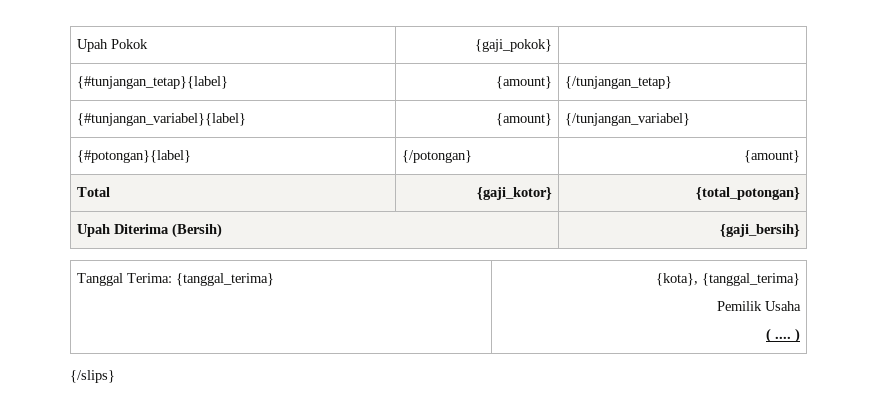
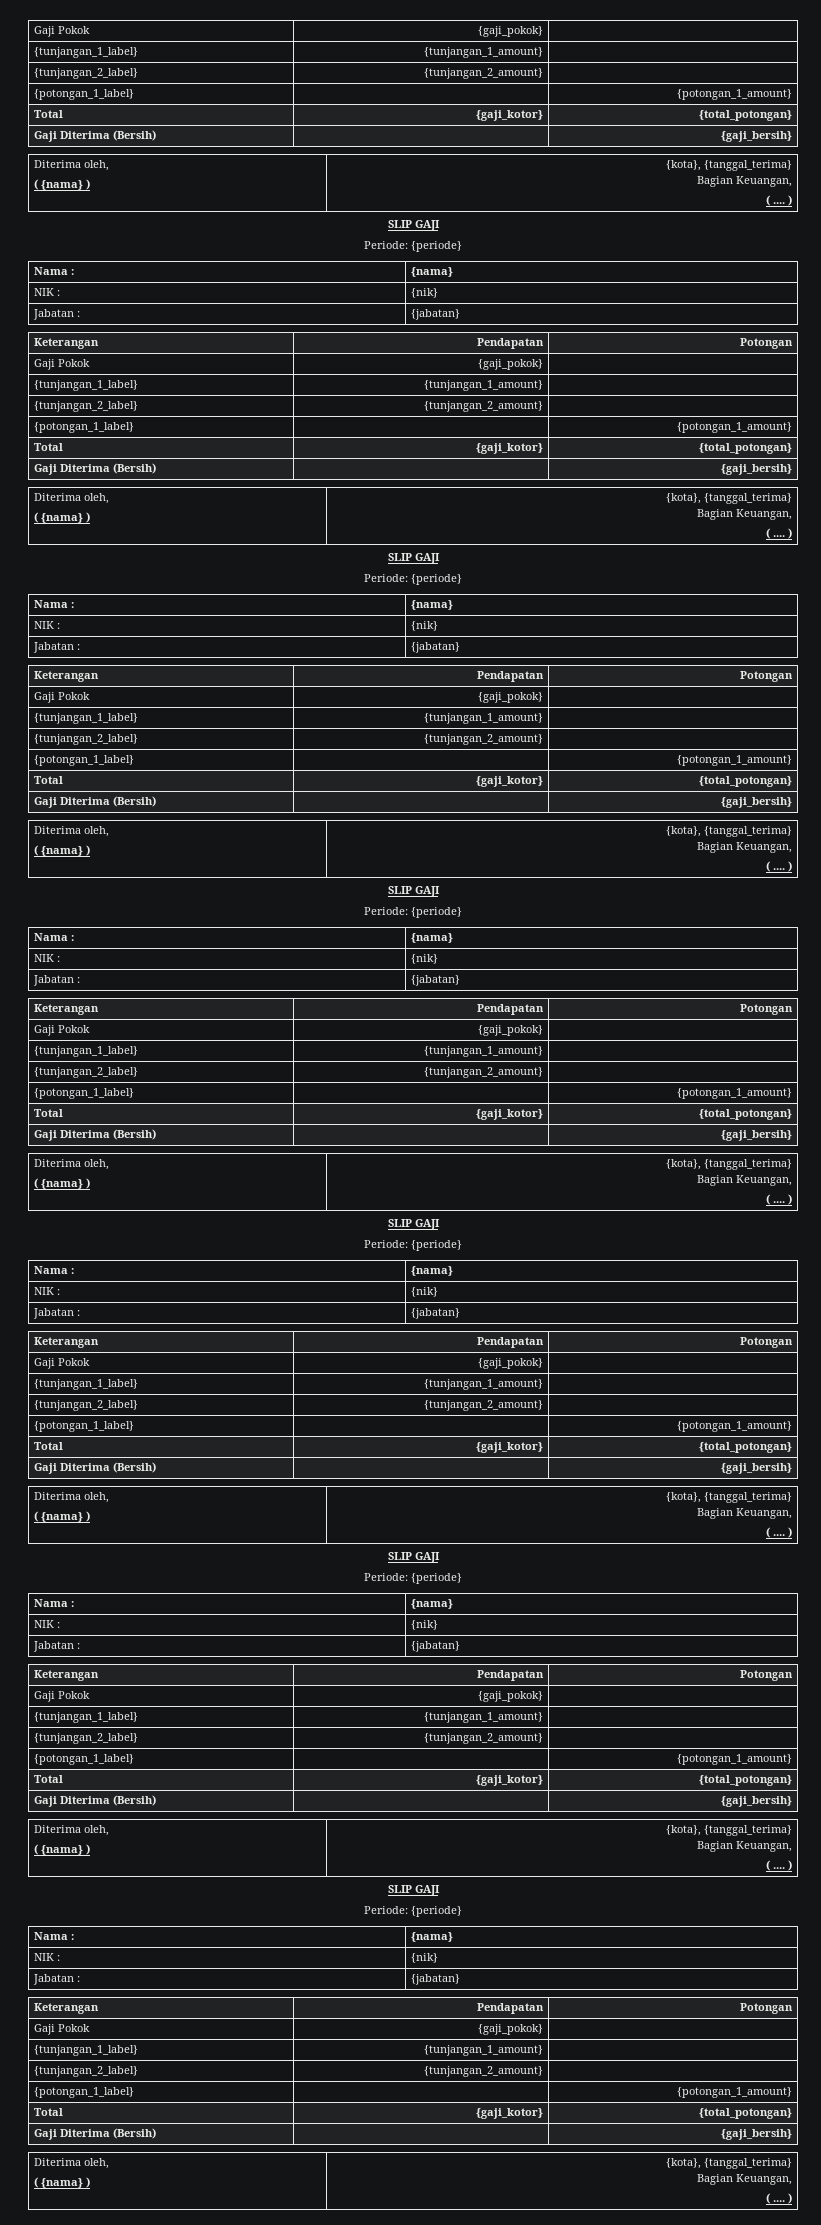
[76,39,148,52] [475,39,553,52] [76,76,228,89] [496,76,553,89] [564,76,672,89] [76,113,246,126] [496,113,553,126] [564,113,690,126] [76,150,191,163] [401,150,472,163] [744,150,801,163] [76,187,110,197] [477,187,553,200] [696,187,801,200] [76,223,222,238] [720,224,801,237] [76,273,274,286] [656,273,801,286] [717,301,802,311] [766,328,801,343] [70,370,115,383] Upah Pokok | {gaji_pokok} | // {#tunjangan_tetap}{label} | {amount} | {/tunjangan_tetap} // {#tunjangan_variabel}{label} | {amount} | {/tunjangan_variabel} // {#potongan}{label} | {/potongan} | {amount} // Total | {gaji_kotor} | {total_potongan} // Upah Diterima (Bersih) | {gaji_bersih} // Tanggal Terima: {tanggal_terima} | {kota}, {tanggal_terima} // Pemilik Usaha // ( .... ) // {/slips} -> [33,26,90,37] [478,26,544,37] [33,47,138,58] [424,47,544,58] [33,68,138,79] [424,68,544,79] [33,89,134,100] [677,89,793,100] [33,110,63,118] [476,110,544,121] [699,110,793,121] [33,130,156,142] [721,131,793,142] [33,160,109,171] [33,179,90,190] [666,160,793,171] [697,176,793,187] [766,195,793,206] [387,220,440,231] [364,241,462,252] [33,267,74,275] [410,267,453,277] [33,288,60,296] [410,288,438,298] [32,309,80,320] [410,309,460,320] [33,338,99,349] [477,338,545,349] [740,338,794,349] [33,359,90,370] [478,359,544,370] [33,380,138,391] [424,380,544,391] [33,401,138,412] [424,401,544,412] [33,422,134,433] [677,422,793,433] [33,443,63,451] [476,443,544,454] [699,443,793,454] [33,463,156,475] [721,464,793,475] [33,493,109,504] [33,512,90,523] [666,493,793,504] [697,509,793,520] [766,528,793,539] [387,553,440,564] [364,574,462,585] [33,600,74,608] [410,600,453,610] [33,621,60,629] [410,621,438,631] [32,642,80,653] [410,642,460,653] [33,671,99,682] [477,671,545,682] [740,671,794,682] [33,692,90,703] [478,692,544,703] [33,713,138,724] [424,713,544,724] [33,734,138,745] [424,734,544,745] [33,755,134,766] [677,755,793,766] [33,776,63,784] [476,776,544,787] [699,776,793,787] [33,796,156,808] [721,797,793,808] [33,826,109,837] [33,845,90,856] [666,826,793,837] [697,842,793,853] [766,861,793,872] [387,886,440,897] [364,907,462,918] [33,933,74,941] [410,933,453,943] [33,954,60,962] [410,954,438,964] [32,975,80,986] [410,975,460,986] [33,1004,99,1015] [477,1004,545,1015] [740,1004,794,1015] [33,1025,90,1036] [478,1025,544,1036] [33,1046,138,1057] [424,1046,544,1057] [33,1067,138,1078] [424,1067,544,1078] [33,1088,134,1099] [677,1088,793,1099] [33,1109,63,1117] [476,1109,544,1120] [699,1109,793,1120] [33,1129,156,1141] [721,1130,793,1141] [33,1159,109,1170] [33,1178,90,1189] [666,1159,793,1170] [697,1175,793,1186] [766,1194,793,1205] [387,1219,440,1230] [364,1240,462,1251] [33,1266,74,1274] [410,1266,453,1276] [33,1287,60,1295] [410,1287,438,1297] [32,1308,80,1319] [410,1308,460,1319] [33,1337,99,1348] [477,1337,545,1348] [740,1337,794,1348] [33,1358,90,1369] [478,1358,544,1369] [33,1379,138,1390] [424,1379,544,1390] [33,1400,138,1411] [424,1400,544,1411] [33,1421,134,1432] [677,1421,793,1432] [33,1442,63,1450] [476,1442,544,1453] [699,1442,793,1453] [33,1462,156,1474] [721,1463,793,1474] [33,1492,109,1503] [33,1511,90,1522] [666,1492,793,1503] [697,1508,793,1519] [766,1527,793,1538] [387,1552,440,1563] [364,1573,462,1584] [33,1599,74,1607] [410,1599,453,1609] [33,1620,60,1628] [410,1620,438,1630] [32,1641,80,1652] [410,1641,460,1652] [33,1670,99,1681] [477,1670,545,1681] [740,1670,794,1681] [33,1691,90,1702] [478,1691,544,1702] [33,1712,138,1723] [424,1712,544,1723] [33,1733,138,1744] [424,1733,544,1744] [33,1754,134,1765] [677,1754,793,1765] [33,1775,63,1783] [476,1775,544,1786] [699,1775,793,1786] [33,1795,156,1807] [721,1796,793,1807] [33,1825,109,1836] [33,1844,90,1855] [666,1825,793,1836] [697,1841,793,1852] [766,1860,793,1871] [387,1885,440,1896] [364,1906,462,1917] [33,1932,74,1940] [410,1932,453,1942] [33,1953,60,1961] [410,1953,438,1963] [32,1974,80,1985] [410,1974,460,1985] [33,2003,99,2014] [477,2003,545,2014] [740,2003,794,2014] [33,2024,90,2035] [478,2024,544,2035] [33,2045,138,2056] [424,2045,544,2056] [33,2066,138,2077] [424,2066,544,2077] [33,2087,134,2098] [677,2087,793,2098] [33,2108,63,2116] [476,2108,544,2119] [699,2108,793,2119] [33,2128,156,2140] [721,2129,793,2140] [33,2158,109,2169] [33,2177,90,2188] [666,2158,793,2169] [697,2174,793,2185] [766,2193,793,2204] Gaji Pokok | {gaji_pokok} | // {tunjangan_1_label} | {tunjangan_1_amount} | // {tunjangan_2_label} | {tunjangan_2_amount} | // {potongan_1_label} | | {potongan_1_amount} // Total | {gaji_kotor} | {total_potongan} // Gaji Diterima (Bersih) | | {gaji_bersih} // Diterima oleh, // ( {nama} ) | {kota}, {tanggal_terima} // Bagian Keuangan, // ( .... ) // SLIP GAJI // Periode: {periode} // Nama : | {nama} // NIK : | {nik} // Jabatan : | {jabatan} // Keterangan | Pendapatan | Potongan // Gaji Pokok | {gaji_pokok} | // {tunjangan_1_label} | {tunjangan_1_amount} | // {tunjangan_2_label} | {tunjangan_2_amount} | // {potongan_1_label} | | {potongan_1_amount} // Total | {gaji_kotor} | {total_potongan} // Gaji Diterima (Bersih) | | {gaji_bersih} // Diterima oleh, // ( {nama} ) | {kota}, {tanggal_terima} // Bagian Keuangan, // ( .... ) // SLIP GAJI // Periode: {periode} // Nama : | {nama} // NIK : | {nik} // Jabatan : | {jabatan} // Keterangan | Pendapatan | Potongan // Gaji Pokok | {gaji_pokok} | // {tunjangan_1_label} | {tunjangan_1_amount} | // {tunjangan_2_label} | {tunjangan_2_amount} | // {potongan_1_label} | | {potongan_1_amount} // Total | {gaji_kotor} | {total_potongan} // Gaji Diterima (Bersih) | | {gaji_bersih} // Diterima oleh, // ( {nama} ) | {kota}, {tanggal_terima} // Bagian Keuangan, // ( .... ) // SLIP GAJI // Periode: {periode} // Nama : | {nama} // NIK : | {nik} // Jabatan : | {jabatan} // Keterangan | Pendapatan | Potongan // Gaji Pokok | {gaji_pokok} | // {tunjangan_1_label} | {tunjangan_1_amount} | // {tunjangan_2_label} | {tunjangan_2_amount} | // {potongan_1_label} | | {potongan_1_amount} // Total | {gaji_kotor} | {total_potongan} // Gaji Diterima (Bersih) | | {gaji_bersih} // Diterima oleh, // ( {nama} ) | {kota}, {tanggal_terima} // Bagian Keuangan, // ( .... ) // SLIP GAJI // Periode: {periode} // Nama : | {nama} // NIK : | {nik} // Jabatan : | {jabatan} // Keterangan | Pendapatan | Potongan // Gaji Pokok | {gaji_pokok} | // {tunjangan_1_label} | {tunjangan_1_amount} | // {tunjangan_2_label} | {tunjangan_2_amount} | // {potongan_1_label} | | {potongan_1_amount} // Total | {gaji_kotor} | {total_potongan} // Gaji Diterima (Bersih) | | {gaji_bersih} // Diterima oleh, // ( {nama} ) | {kota}, {tanggal_terima} // Bagian Keuangan, // ( .... ) // SLIP GAJI // Periode: {periode} // Nama : | {nama} // NIK : | {nik} // Jabatan : | {jabatan} // Keterangan | Pendapatan | Potongan // Gaji Pokok | {gaji_pokok} | // {tunjangan_1_label} | {tunjangan_1_amount} | // {tunjangan_2_label} | {tunjangan_2_amount} | // {potongan_1_label} | | {potongan_1_amount} // Total | {gaji_kotor} | {total_potongan} // Gaji Diterima (Bersih) | | {gaji_bersih} // Diterima oleh, // ( {nama} ) | {kota}, {tanggal_terima} // Bagian Keuangan, // ( .... ) // SLIP GAJI // Periode: {periode} // Nama : | {nama} // NIK : | {nik} // Jabatan : | {jabatan} // Keterangan | Pendapatan | Potongan // Gaji Pokok | {gaji_pokok} | // {tunjangan_1_label} | {tunjangan_1_amount} | // {tunjangan_2_label} | {tunjangan_2_amount} | // {potongan_1_label} | | {potongan_1_amount} // Total | {gaji_kotor} | {total_potongan} // Gaji Diterima (Bersih) | | {gaji_bersih} // Diterima oleh, // ( {nama} ) | {kota}, {tanggal_terima} // Bagian Keuangan, // ( .... )

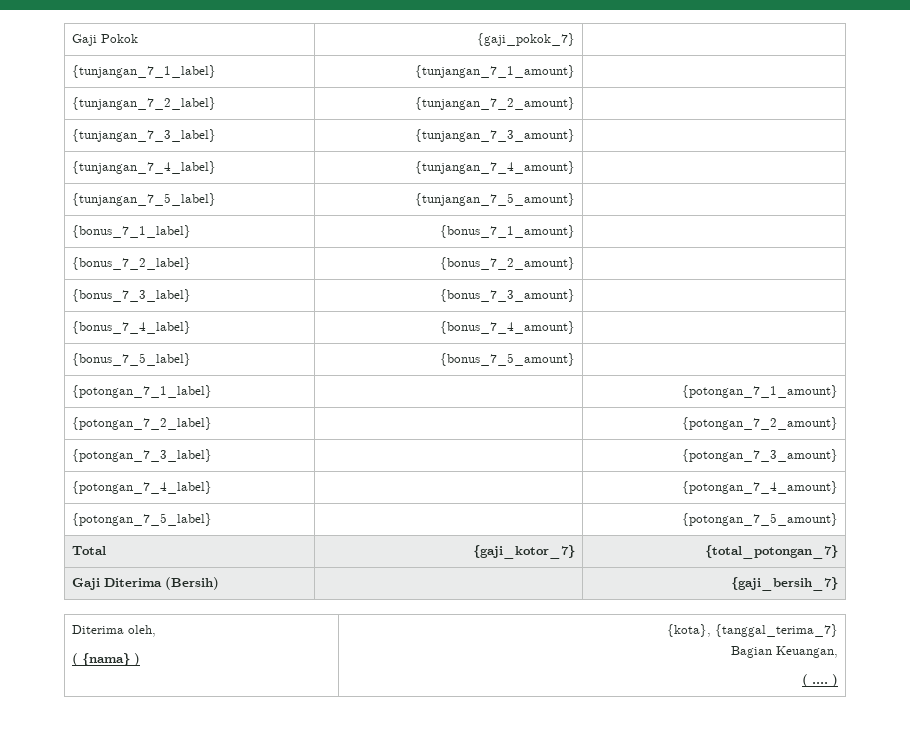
[33,26,90,37] [478,26,544,37] [33,47,138,58] [424,47,544,58] [33,68,138,79] [424,68,544,79] [33,89,134,100] [677,89,793,100] [33,110,63,118] [476,110,544,121] [699,110,793,121] [33,130,156,142] [721,131,793,142] [33,160,109,171] [33,179,90,190] [666,160,793,171] [697,176,793,187] [766,195,793,206] [387,220,440,231] [364,241,462,252] [33,267,74,275] [410,267,453,277] [33,288,60,296] [410,288,438,298] [32,309,80,320] [410,309,460,320] [33,338,99,349] [477,338,545,349] [740,338,794,349] [33,359,90,370] [478,359,544,370] [33,380,138,391] [424,380,544,391] [33,401,138,412] [424,401,544,412] [33,422,134,433] [677,422,793,433] [33,443,63,451] [476,443,544,454] [699,443,793,454] [33,463,156,475] [721,464,793,475] [33,493,109,504] [33,512,90,523] [666,493,793,504] [697,509,793,520] [766,528,793,539] [387,553,440,564] [364,574,462,585] [33,600,74,608] [410,600,453,610] [33,621,60,629] [410,621,438,631] [32,642,80,653] [410,642,460,653] [33,671,99,682] [477,671,545,682] [740,671,794,682] [33,692,90,703] [478,692,544,703] [33,713,138,724] [424,713,544,724] [33,734,138,745] [424,734,544,745] [33,755,134,766] [677,755,793,766] [33,776,63,784] [476,776,544,787] [699,776,793,787] [33,796,156,808] [721,797,793,808] [33,826,109,837] [33,845,90,856] [666,826,793,837] [697,842,793,853] [766,861,793,872] [387,886,440,897] [364,907,462,918] [33,933,74,941] [410,933,453,943] [33,954,60,962] [410,954,438,964] [32,975,80,986] [410,975,460,986] [33,1004,99,1015] [477,1004,545,1015] [740,1004,794,1015] [33,1025,90,1036] [478,1025,544,1036] [33,1046,138,1057] [424,1046,544,1057] [33,1067,138,1078] [424,1067,544,1078] [33,1088,134,1099] [677,1088,793,1099] [33,1109,63,1117] [476,1109,544,1120] [699,1109,793,1120] [33,1129,156,1141] [721,1130,793,1141] [33,1159,109,1170] [33,1178,90,1189] [666,1159,793,1170] [697,1175,793,1186] [766,1194,793,1205] [387,1219,440,1230] [364,1240,462,1251] [33,1266,74,1274] [410,1266,453,1276] [33,1287,60,1295] [410,1287,438,1297] [32,1308,80,1319] [410,1308,460,1319] [33,1337,99,1348] [477,1337,545,1348] [740,1337,794,1348] [33,1358,90,1369] [478,1358,544,1369] [33,1379,138,1390] [424,1379,544,1390] [33,1400,138,1411] [424,1400,544,1411] [33,1421,134,1432] [677,1421,793,1432] [33,1442,63,1450] [476,1442,544,1453] [699,1442,793,1453] [33,1462,156,1474] [721,1463,793,1474] [33,1492,109,1503] [33,1511,90,1522] [666,1492,793,1503] [697,1508,793,1519] [766,1527,793,1538] [387,1552,440,1563] [364,1573,462,1584] [33,1599,74,1607] [410,1599,453,1609] [33,1620,60,1628] [410,1620,438,1630] [32,1641,80,1652] [410,1641,460,1652] [33,1670,99,1681] [477,1670,545,1681] [740,1670,794,1681] [33,1691,90,1702] [478,1691,544,1702] [33,1712,138,1723] [424,1712,544,1723] [33,1733,138,1744] [424,1733,544,1744] [33,1754,134,1765] [677,1754,793,1765] [33,1775,63,1783] [476,1775,544,1786] [699,1775,793,1786] [33,1795,156,1807] [721,1796,793,1807] [33,1825,109,1836] [33,1844,90,1855] [666,1825,793,1836] [697,1841,793,1852] [766,1860,793,1871] [387,1885,440,1896] [364,1906,462,1917] [33,1932,74,1940] [410,1932,453,1942] [33,1953,60,1961] [410,1953,438,1963] [32,1974,80,1985] [410,1974,460,1985] [33,2003,99,2014] [477,2003,545,2014] [740,2003,794,2014] [33,2024,90,2035] [478,2024,544,2035] [33,2045,138,2056] [424,2045,544,2056] [33,2066,138,2077] [424,2066,544,2077] [33,2087,134,2098] [677,2087,793,2098] [33,2108,63,2116] [476,2108,544,2119] [699,2108,793,2119] [33,2128,156,2140] [721,2129,793,2140] [33,2158,109,2169] [33,2177,90,2188] [666,2158,793,2169] [697,2174,793,2185] [766,2193,793,2204] Gaji Pokok | {gaji_pokok} | // {tunjangan_1_label} | {tunjangan_1_amount} | // {tunjangan_2_label} | {tunjangan_2_amount} | // {potongan_1_label} | | {potongan_1_amount} // Total | {gaji_kotor} | {total_potongan} // Gaji Diterima (Bersih) | | {gaji_bersih} // Diterima oleh, // ( {nama} ) | {kota}, {tanggal_terima} // Bagian Keuangan, // ( .... ) // SLIP GAJI // Periode: {periode} // Nama : | {nama} // NIK : | {nik} // Jabatan : | {jabatan} // Keterangan | Pendapatan | Potongan // Gaji Pokok | {gaji_pokok} | // {tunjangan_1_label} | {tunjangan_1_amount} | // {tunjangan_2_label} | {tunjangan_2_amount} | // {potongan_1_label} | | {potongan_1_amount} // Total | {gaji_kotor} | {total_potongan} // Gaji Diterima (Bersih) | | {gaji_bersih} // Diterima oleh, // ( {nama} ) | {kota}, {tanggal_terima} // Bagian Keuangan, // ( .... ) // SLIP GAJI // Periode: {periode} // Nama : | {nama} // NIK : | {nik} // Jabatan : | {jabatan} // Keterangan | Pendapatan | Potongan // Gaji Pokok | {gaji_pokok} | // {tunjangan_1_label} | {tunjangan_1_amount} | // {tunjangan_2_label} | {tunjangan_2_amount} | // {potongan_1_label} | | {potongan_1_amount} // Total | {gaji_kotor} | {total_potongan} // Gaji Diterima (Bersih) | | {gaji_bersih} // Diterima oleh, // ( {nama} ) | {kota}, {tanggal_terima} // Bagian Keuangan, // ( .... ) // SLIP GAJI // Periode: {periode} // Nama : | {nama} // NIK : | {nik} // Jabatan : | {jabatan} // Keterangan | Pendapatan | Potongan // Gaji Pokok | {gaji_pokok} | // {tunjangan_1_label} | {tunjangan_1_amount} | // {tunjangan_2_label} | {tunjangan_2_amount} | // {potongan_1_label} | | {potongan_1_amount} // Total | {gaji_kotor} | {total_potongan} // Gaji Diterima (Bersih) | | {gaji_bersih} // Diterima oleh, // ( {nama} ) | {kota}, {tanggal_terima} // Bagian Keuangan, // ( .... ) // SLIP GAJI // Periode: {periode} // Nama : | {nama} // NIK : | {nik} // Jabatan : | {jabatan} // Keterangan | Pendapatan | Potongan // Gaji Pokok | {gaji_pokok} | // {tunjangan_1_label} | {tunjangan_1_amount} | // {tunjangan_2_label} | {tunjangan_2_amount} | // {potongan_1_label} | | {potongan_1_amount} // Total | {gaji_kotor} | {total_potongan} // Gaji Diterima (Bersih) | | {gaji_bersih} // Diterima oleh, // ( {nama} ) | {kota}, {tanggal_terima} // Bagian Keuangan, // ( .... ) // SLIP GAJI // Periode: {periode} // Nama : | {nama} // NIK : | {nik} // Jabatan : | {jabatan} // Keterangan | Pendapatan | Potongan // Gaji Pokok | {gaji_pokok} | // {tunjangan_1_label} | {tunjangan_1_amount} | // {tunjangan_2_label} | {tunjangan_2_amount} | // {potongan_1_label} | | {potongan_1_amount} // Total | {gaji_kotor} | {total_potongan} // Gaji Diterima (Bersih) | | {gaji_bersih} // Diterima oleh, // ( {nama} ) | {kota}, {tanggal_terima} // Bagian Keuangan, // ( .... ) // SLIP GAJI // Periode: {periode} // Nama : | {nama} // NIK : | {nik} // Jabatan : | {jabatan} // Keterangan | Pendapatan | Potongan // Gaji Pokok | {gaji_pokok} | // {tunjangan_1_label} | {tunjangan_1_amount} | // {tunjangan_2_label} | {tunjangan_2_amount} | // {potongan_1_label} | | {potongan_1_amount} // Total | {gaji_kotor} | {total_potongan} // Gaji Diterima (Bersih) | | {gaji_bersih} // Diterima oleh, // ( {nama} ) | {kota}, {tanggal_terima} // Bagian Keuangan, // ( .... ) -> [72,34,139,46] [476,33,575,46] [72,65,217,78] [414,65,575,78] [72,97,217,110] [414,97,575,110] [72,129,217,142] [414,129,575,142] [72,161,217,174] [414,161,575,174] [72,193,217,206] [414,193,575,206] [72,225,192,238] [439,225,575,238] [72,257,192,270] [439,257,575,270] [72,289,192,302] [439,289,575,302] [72,321,192,334] [439,321,575,334] [72,353,192,366] [439,353,575,366] [72,385,213,398] [681,385,838,398] [72,417,213,430] [681,417,838,430] [72,449,213,462] [681,449,838,462] [72,481,213,494] [681,481,838,494] [72,513,213,526] [681,513,838,526] [72,546,107,555] [472,545,575,559] [704,545,838,559] [72,577,220,590] [730,577,838,591] [72,625,157,637] [72,653,141,666] [666,624,838,637] [730,646,838,658] [801,674,838,687] Gaji Pokok | {gaji_pokok_7} | // {tunjangan_7_1_label} | {tunjangan_7_1_amount} | // {tunjangan_7_2_label} | {tunjangan_7_2_amount} | // {tunjangan_7_3_label} | {tunjangan_7_3_amount} | // {tunjangan_7_4_label} | {tunjangan_7_4_amount} | // {tunjangan_7_5_label} | {tunjangan_7_5_amount} | // {bonus_7_1_label} | {bonus_7_1_amount} | // {bonus_7_2_label} | {bonus_7_2_amount} | // {bonus_7_3_label} | {bonus_7_3_amount} | // {bonus_7_4_label} | {bonus_7_4_amount} | // {bonus_7_5_label} | {bonus_7_5_amount} | // {potongan_7_1_label} | | {potongan_7_1_amount} // {potongan_7_2_label} | | {potongan_7_2_amount} // {potongan_7_3_label} | | {potongan_7_3_amount} // {potongan_7_4_label} | | {potongan_7_4_amount} // {potongan_7_5_label} | | {potongan_7_5_amount} // Total | {gaji_kotor_7} | {total_potongan_7} // Gaji Diterima (Bersih) | | {gaji_bersih_7} // Diterima oleh, // ( {nama} ) | {kota}, {tanggal_terima_7} // Bagian Keuangan, // ( .... )

